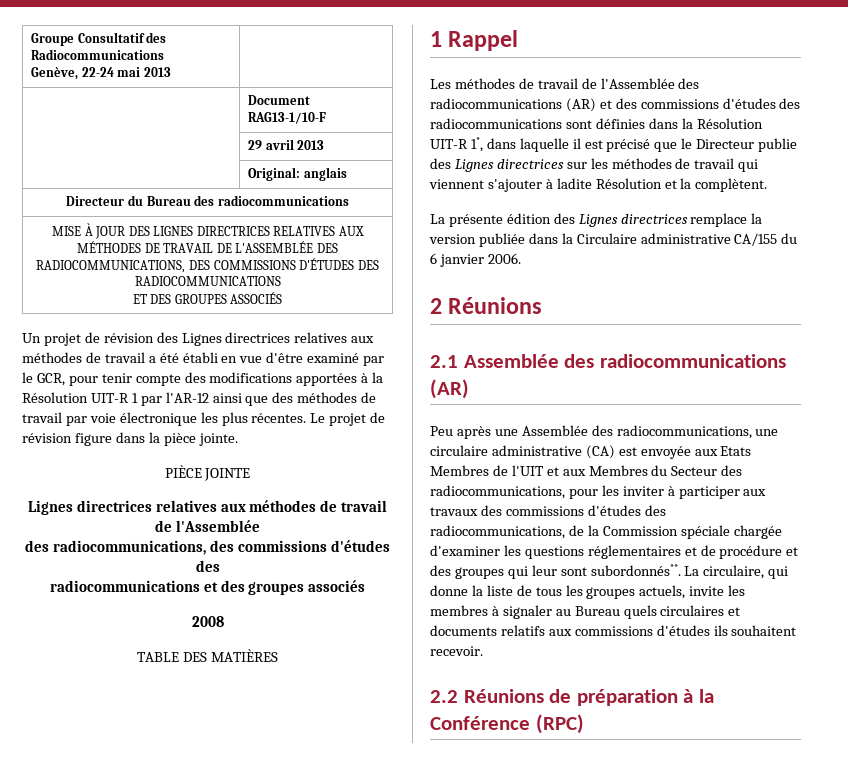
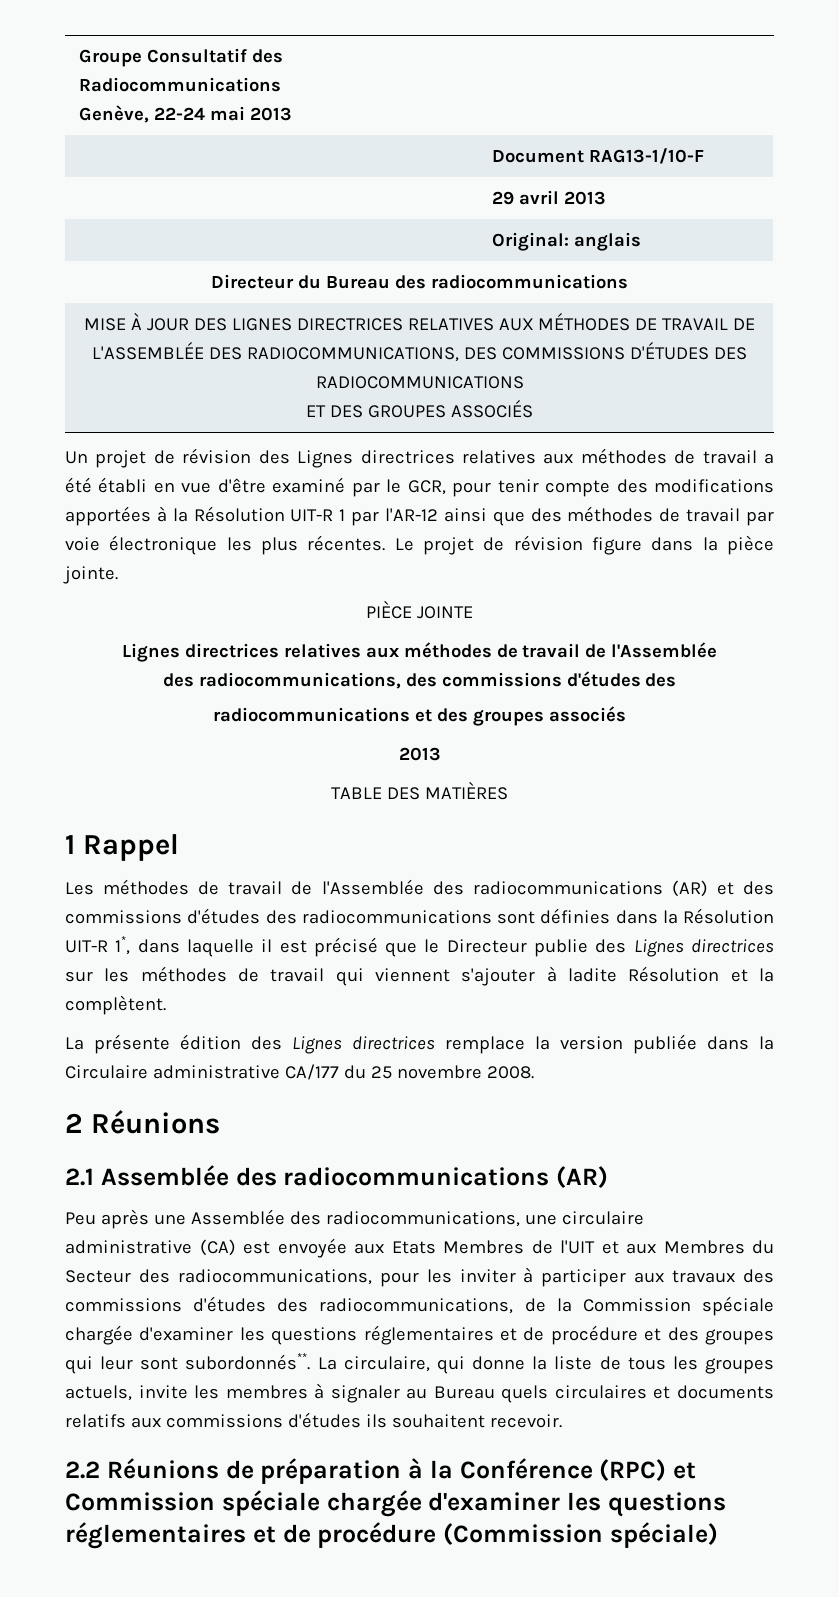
[191,616,224,627] 2008 -> [398,747,441,761] 2013
[734,233,798,246] [430,253,521,267] CA/155 du 6 janvier 2006. -> [284,1064,534,1080] CA/177 du 25 novembre 2008.
(584, 724) none -> [673,1462,696,1479] [65,1490,726,1517] [65,1522,718,1549] et Commission spéciale chargée d'examiner les questions réglementaires et de procédure (Commission spéciale)

